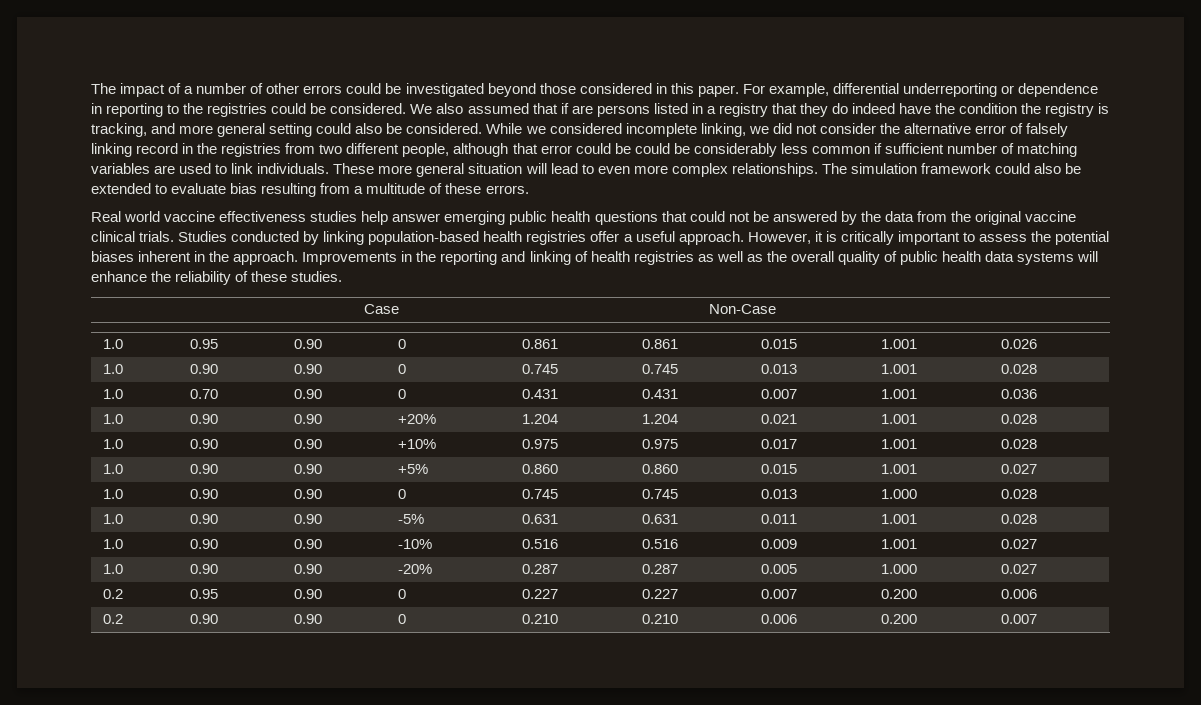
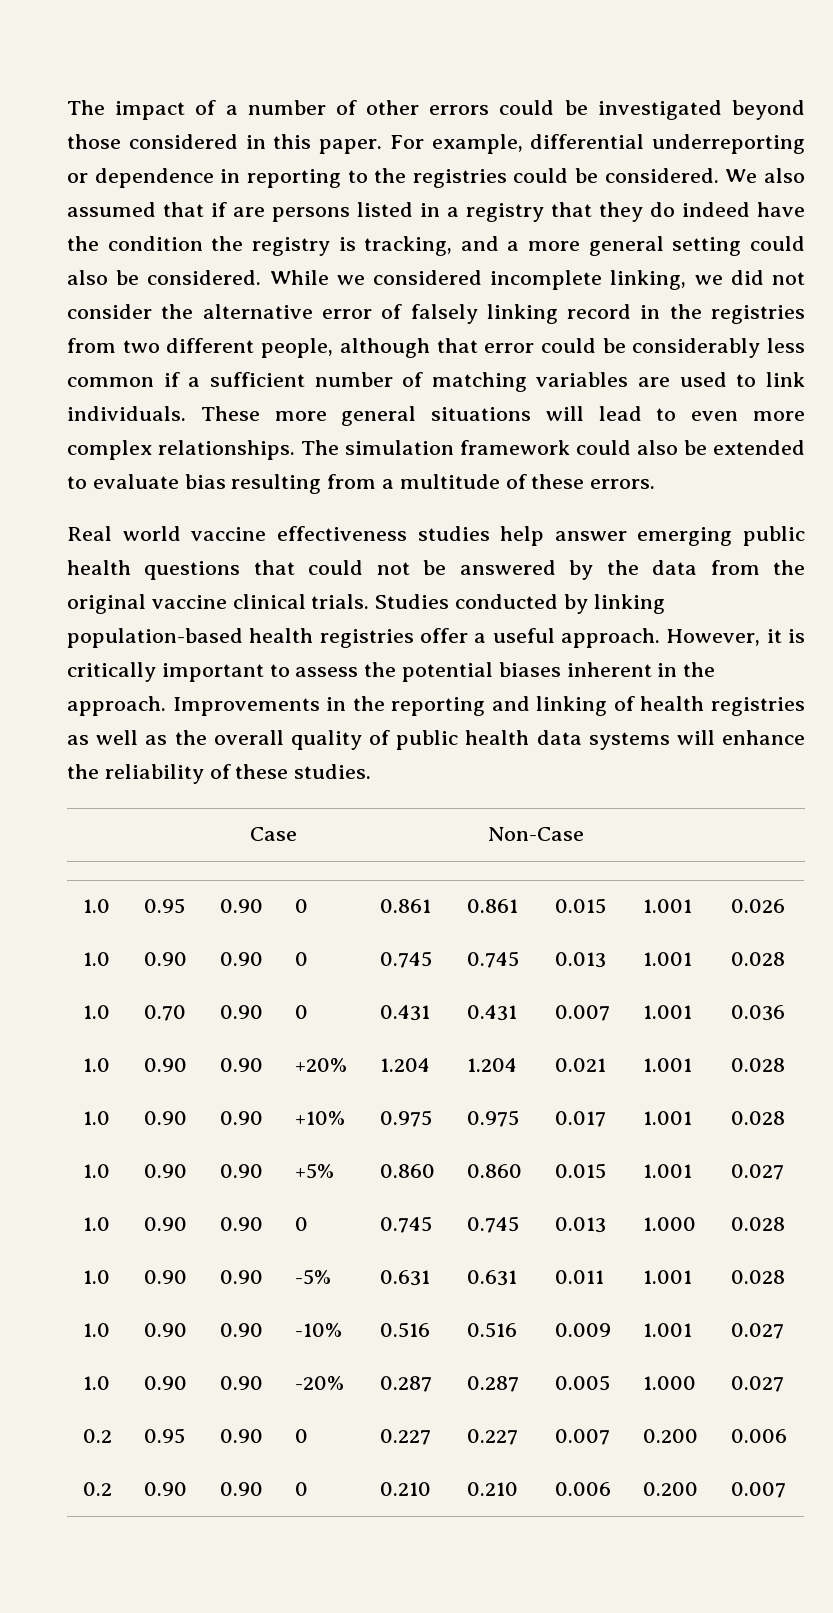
(176, 128) none -> [507,241,520,251] a
[634,143,690,154] could be -> (626, 345) none
(882, 148) none -> [188,377,201,387] a
[468,163,523,174] situation -> [431,407,532,421] situations

